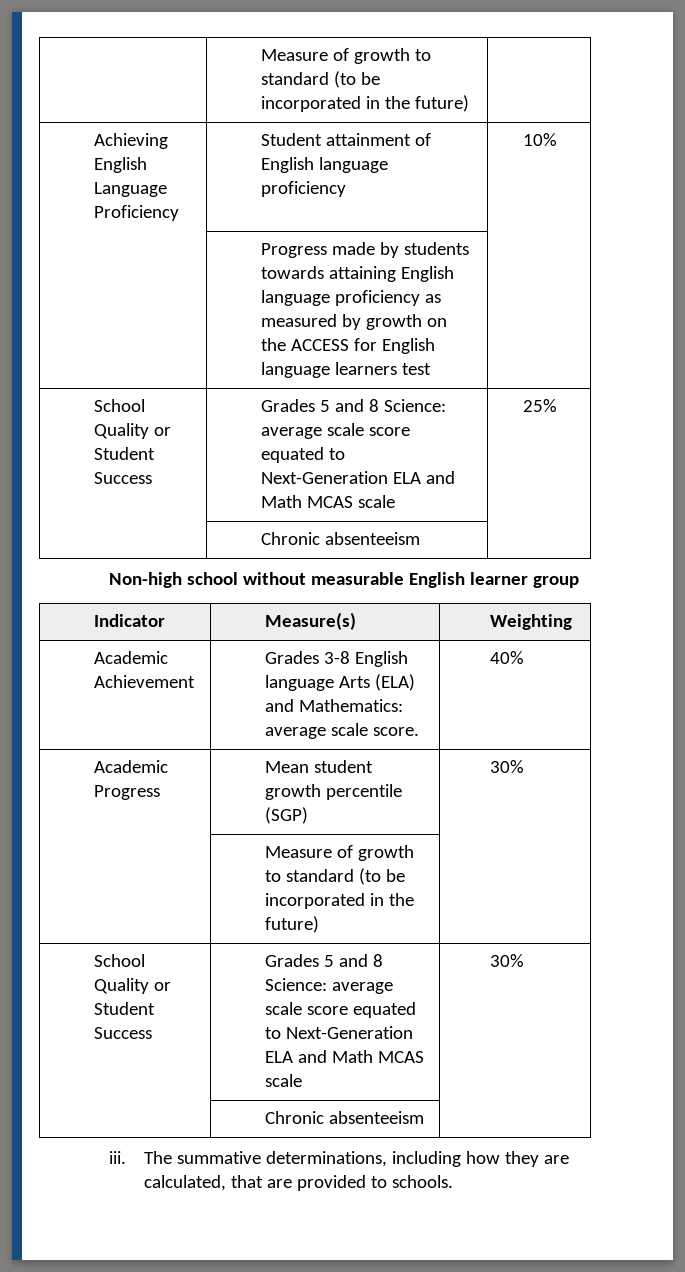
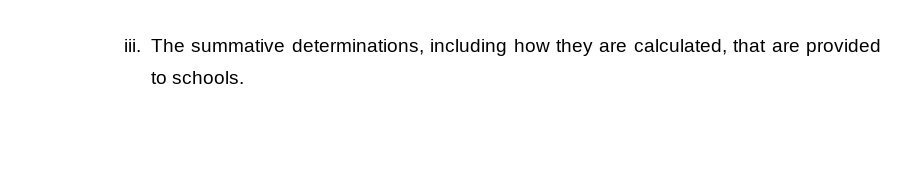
[260,48,431,64] [260,71,380,88] [260,95,469,112] [93,133,168,149] [93,157,147,173] [93,182,167,197] [93,205,179,221] [260,133,431,146] [260,157,388,173] [260,181,346,197] [523,133,558,146] [260,242,469,258] [260,266,454,282] [260,290,441,306] [260,314,447,330] [260,338,435,354] [260,362,431,378] [93,399,145,412] [93,423,171,439] [93,447,155,460] [93,472,152,484] [260,399,446,412] [260,423,410,439] [260,447,345,463] [260,471,455,484] [260,495,395,508] [523,399,558,412] [260,532,420,545] [108,572,579,588] [93,614,165,627] [264,612,356,630] [489,614,572,630] [93,651,168,664] [93,675,195,688] [264,651,408,667] [264,674,415,691] [264,699,403,712] [264,723,419,739] [489,651,524,664] [93,760,168,773] [93,785,160,800] [264,760,373,773] [264,784,402,800] [264,807,308,824] [489,760,524,773] [264,845,414,861] [264,868,405,885] [264,893,414,909] [264,916,319,933] [93,954,145,967] [93,978,171,994] [93,1002,155,1015] [93,1027,152,1039] [264,954,383,967] [264,978,393,994] [264,1002,416,1018] [264,1026,413,1039] [264,1050,424,1063] [264,1074,302,1087] [489,954,524,967] [264,1111,424,1124] | Measure of growth to standard (to be incorporated in the future) | // Achieving English Language Proficiency | Student attainment of English language proficiency | 10% // | Progress made by students towards attaining English language proficiency as measured by growth on the ACCESS for English language learners test | // School Quality or Student Success | Grades 5 and 8 Science: average scale score equated to Next-Generation ELA and Math MCAS scale | 25% // | Chronic absenteeism | // Non-high school without measurable English learner group // Indicator | Measure(s) | Weighting // Academic Achievement | Grades 3-8 English language Arts (ELA) and Mathematics: average scale score. | 40% // Academic Progress | Mean student growth percentile (SGP) | 30% // | Measure of growth to standard (to be incorporated in the future) | // School Quality or Student Success | Grades 5 and 8 Science: average scale score equated to Next-Generation ELA and Math MCAS scale | 30% // | Chronic absenteeism | // -> (124, 45) none

